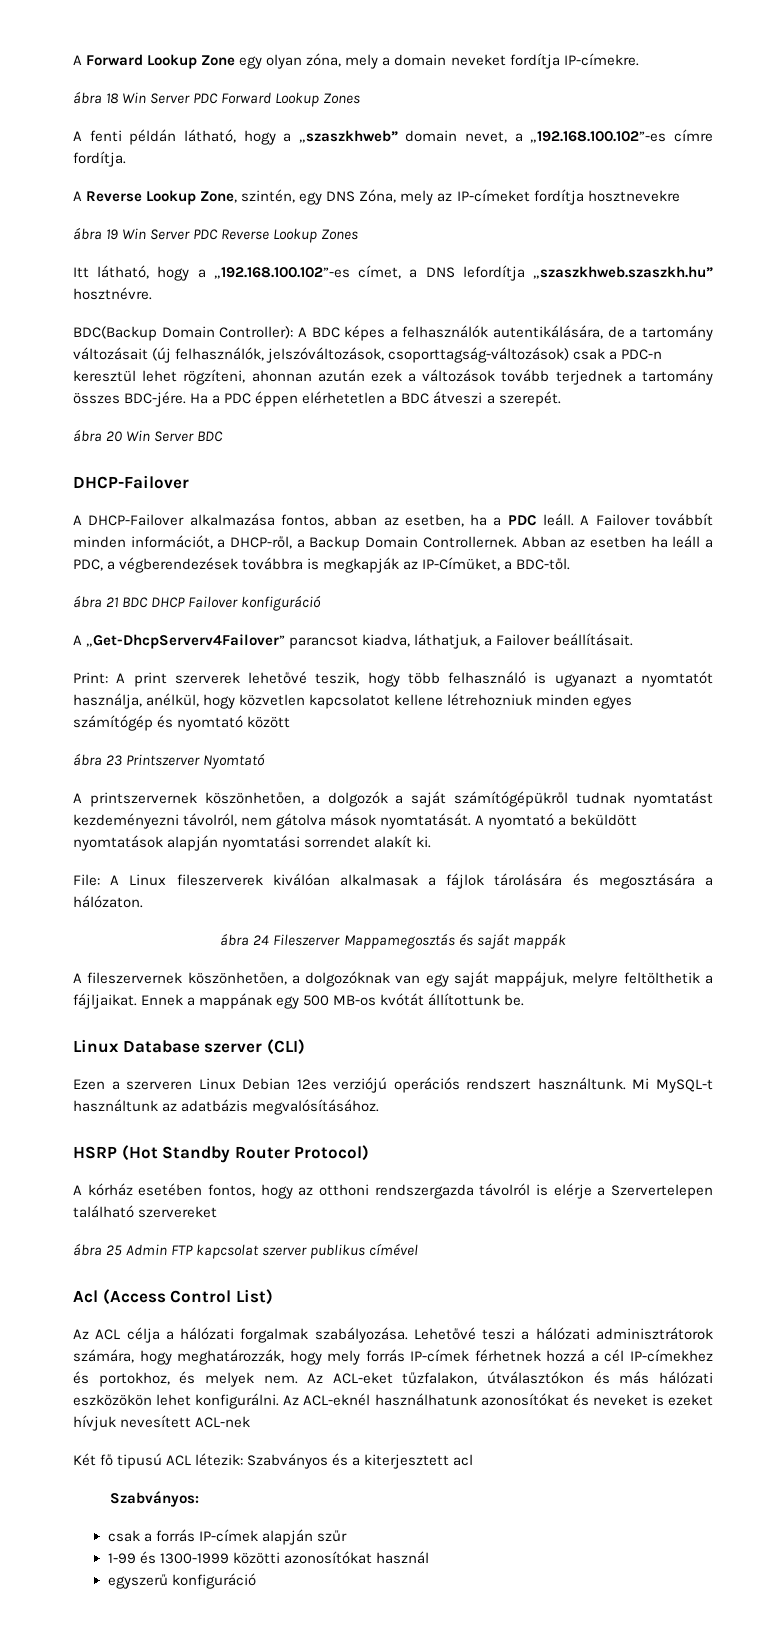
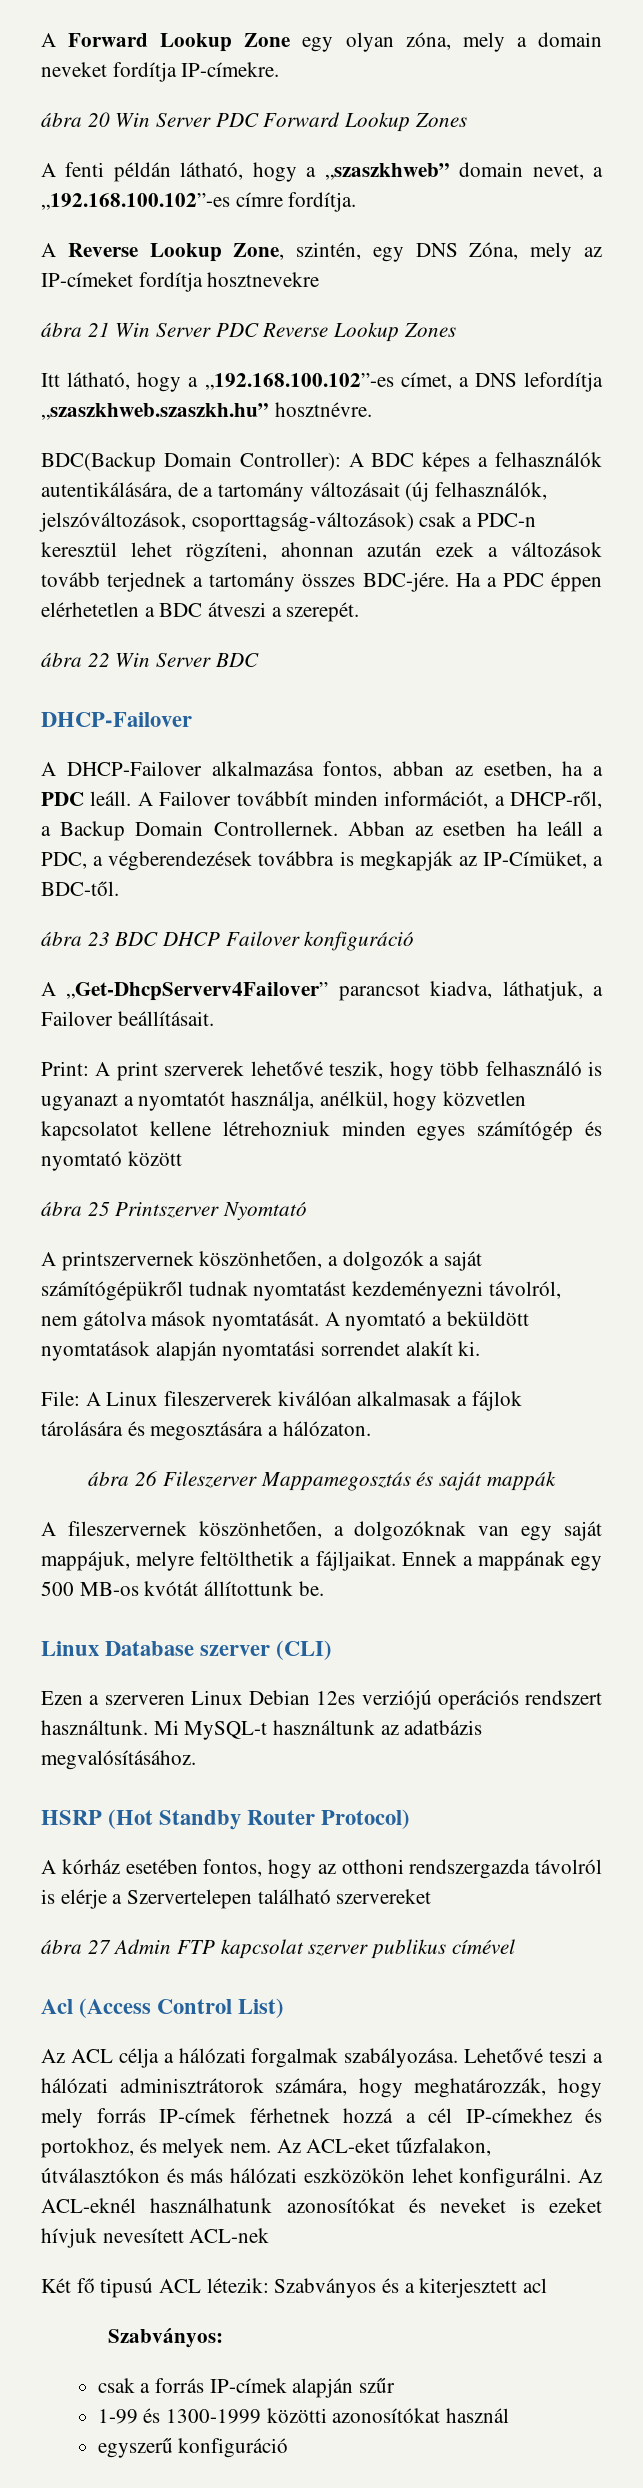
[106,93,120,104] 18 -> [87,112,110,127] 20
[106,229,119,240] 19 -> [87,322,110,337] 21
[106,431,124,442] 20 -> [87,653,110,667] 22
[106,597,119,607] 21 -> [87,932,110,946] 23
[106,755,123,766] 23 -> [87,1202,110,1216] 25
[253,935,270,945] 24 -> [135,1471,158,1486] 26
[106,1245,123,1256] 25 -> [87,1940,111,1954] 27

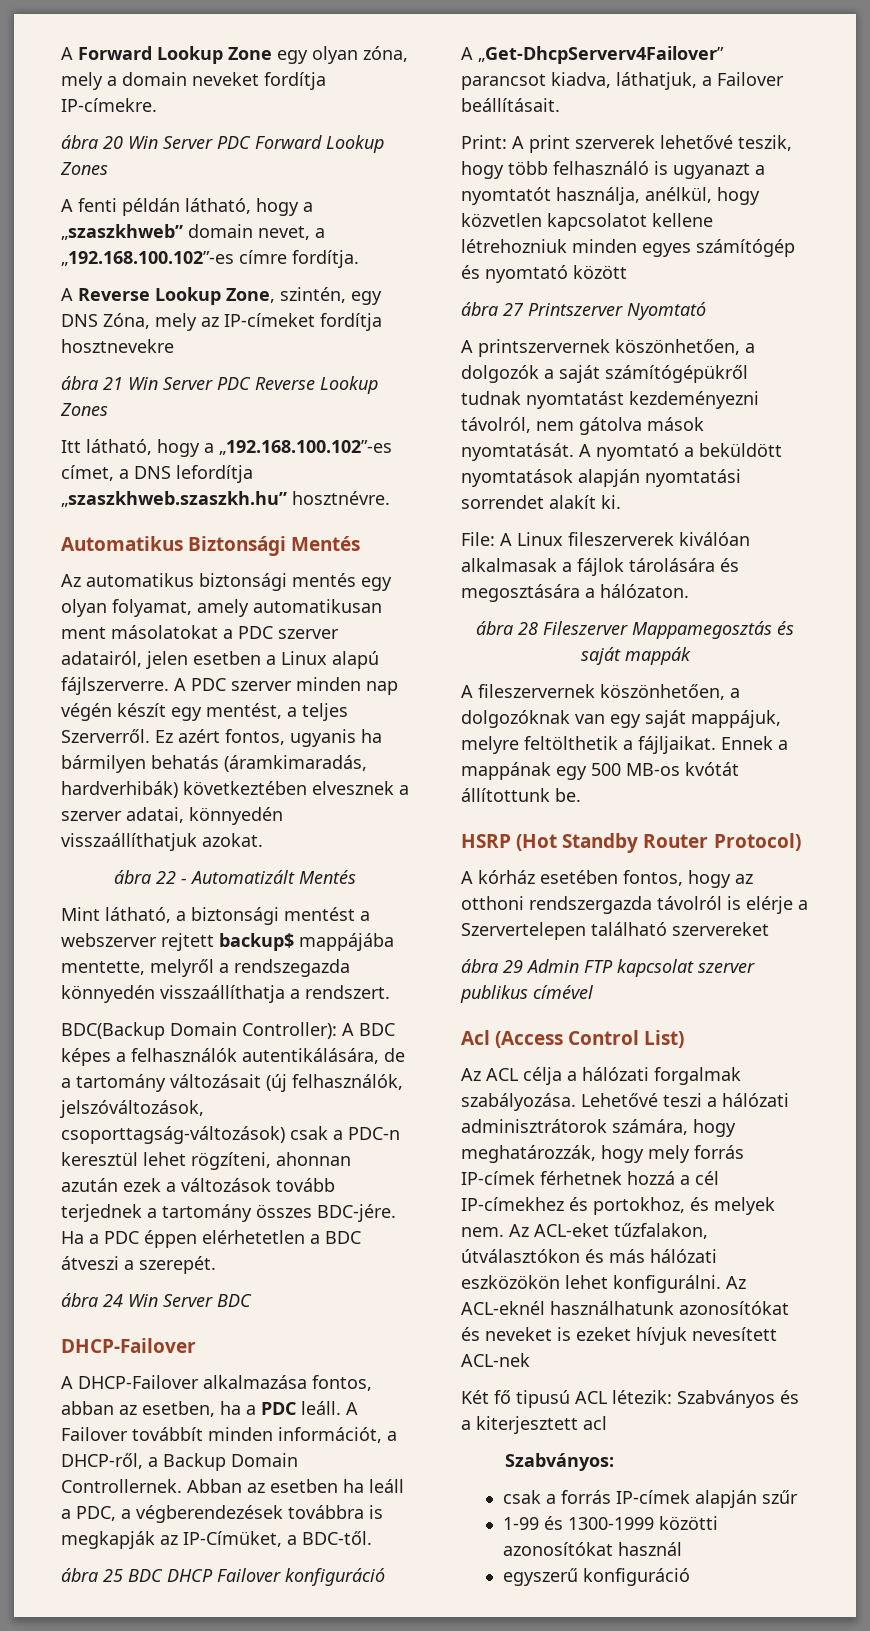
(372, 409) none -> [61,536,361,556] [61,573,392,591] [61,599,382,617] [61,625,339,639] [61,651,379,669] [61,677,398,695] [61,703,348,721] [61,729,382,747] [61,755,367,773] [61,781,409,798] [61,807,283,825] [61,833,263,851] [114,870,356,884] [61,907,370,925] [61,933,394,951] [61,959,350,977] [61,985,390,1003] // Automatikus Biztonsági Mentés // Az automatikus biztonsági mentés egy olyan folyamat, amely automatikusan ment másolatokat a PDC szerver adatairól, jelen esetben a Linux alapú fájlszerverre. A PDC szerver minden nap végén készít egy mentést, a teljes Szerverről. Ez azért fontos, ugyanis ha bármilyen behatás (áramkimaradás, hardverhibák) következtében elvesznek a szerver adatai, könnyedén visszaállíthatjuk azokat. // ábra 22 - Automatizált Mentés // Mint látható, a biztonsági mentést a webszerver rejtett backup$ mappájába mentette, melyről a rendszegazda könnyedén visszaállíthatja a rendszert.
[87,653,110,667] 22 -> [103,1294,123,1307] 24
[87,932,110,946] 23 -> [103,1569,123,1582] 25
[87,1202,110,1216] 25 -> [503,303,524,316] 27
[135,1471,158,1486] 26 -> [518,622,538,635] 28
[41,1640,333,1660] [41,1690,602,1710] [41,1720,483,1740] [41,1750,196,1770] // Linux Database szerver (CLI) // Ezen a szerveren Linux Debian 12es verziójú operációs rendszert használtunk. Mi MySQL-t használtunk az adatbázis megvalósításához. -> (581, 795) none
[87,1940,111,1954] 27 -> [503,960,523,973] 29

